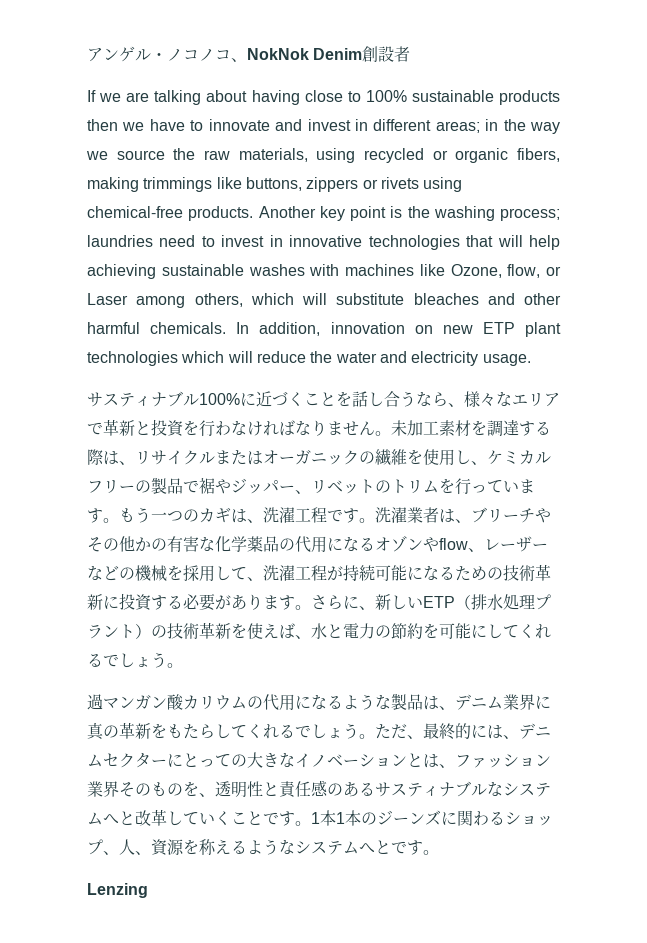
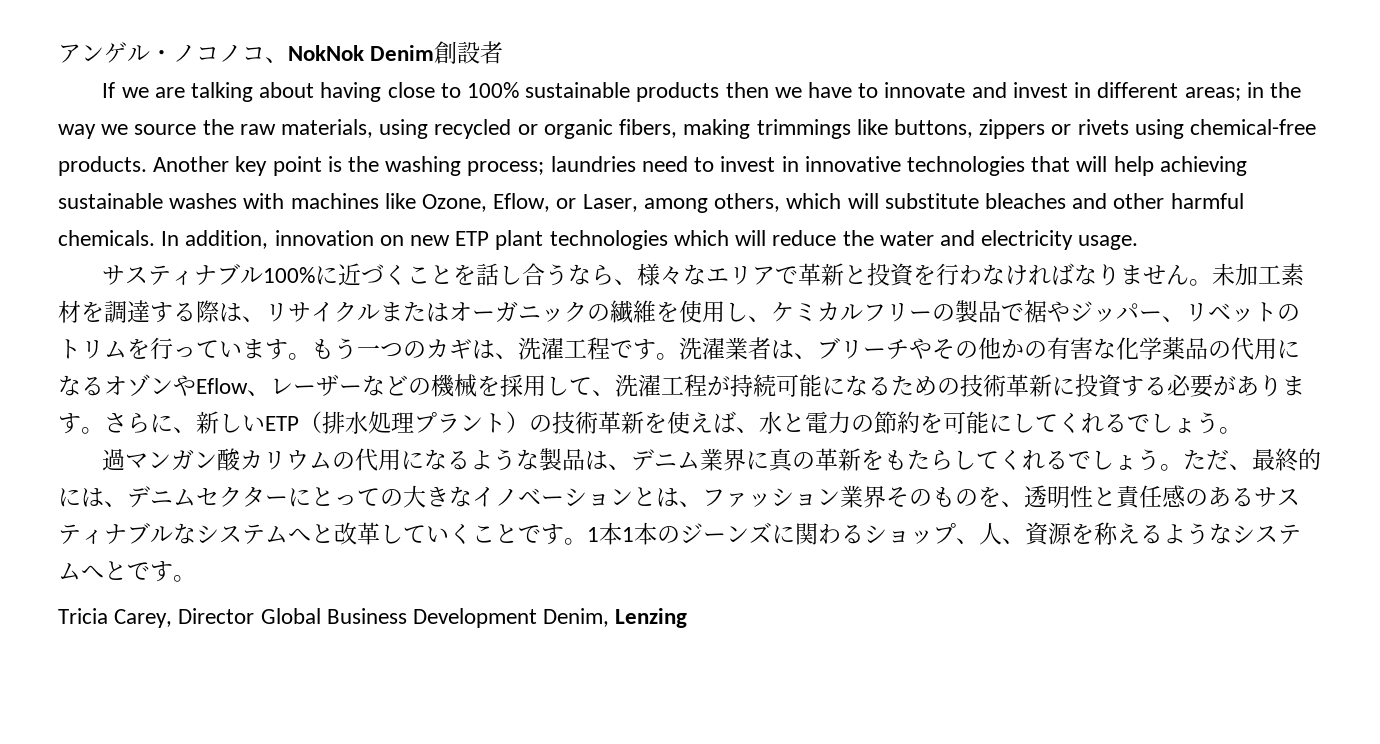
[507,264,561,278] [87,293,128,305] flow, or Laser -> [493,193,638,212] Eflow, or Laser,
[439,538,468,550] flow -> [196,378,248,394] Eflow
(439, 852) none -> [58,608,610,628] Tricia Carey, Director Global Business Development Denim,

